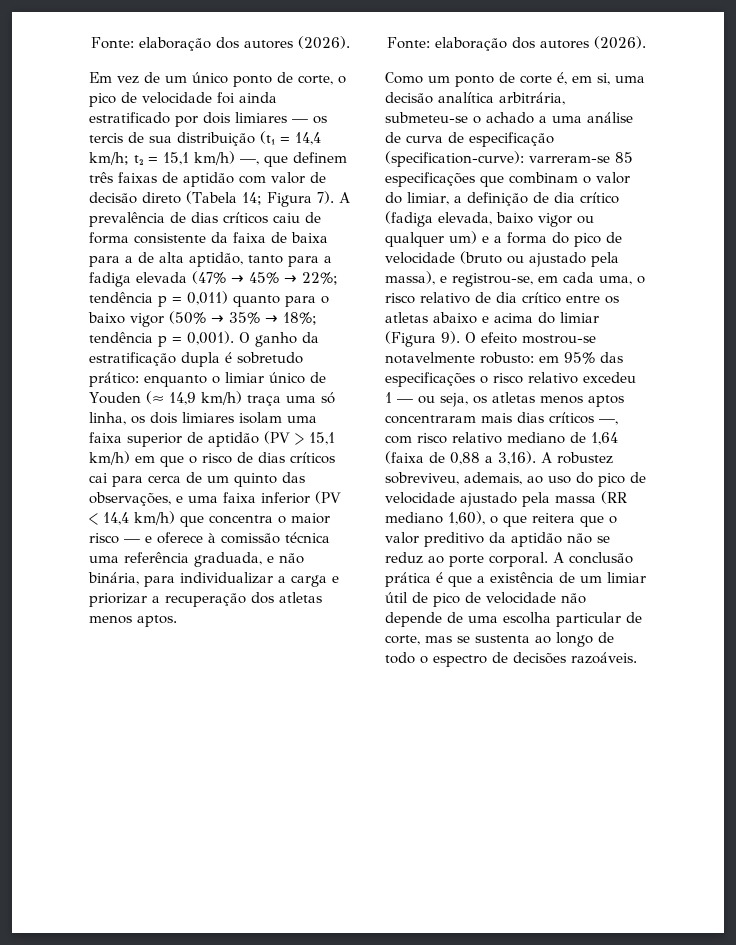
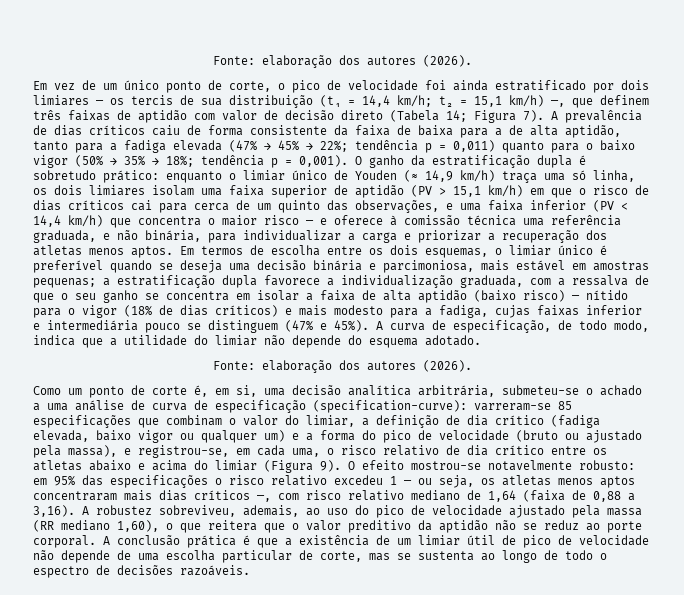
(177, 621) none -> [180,245,607,258] [33,260,649,273] [33,275,649,288] [33,290,628,303] [33,305,642,318] [33,320,649,333] [33,335,481,348] Em termos de escolha entre os dois esquemas, o limiar único é preferível quando se deseja uma decisão binária e parcimoniosa, mais estável em amostras pequenas; a estratificação dupla favorece a individualização graduada, com a ressalva de que o seu ganho se concentra em isolar a faixa de alta aptidão (baixo risco) — nítido para o vigor (18% de dias críticos) e mais modesto para a fadiga, cujas faixas inferior e intermediária pouco se distinguem (47% e 45%). A curva de especificação, de todo modo, indica que a utilidade do limiar não depende do esquema adotado.

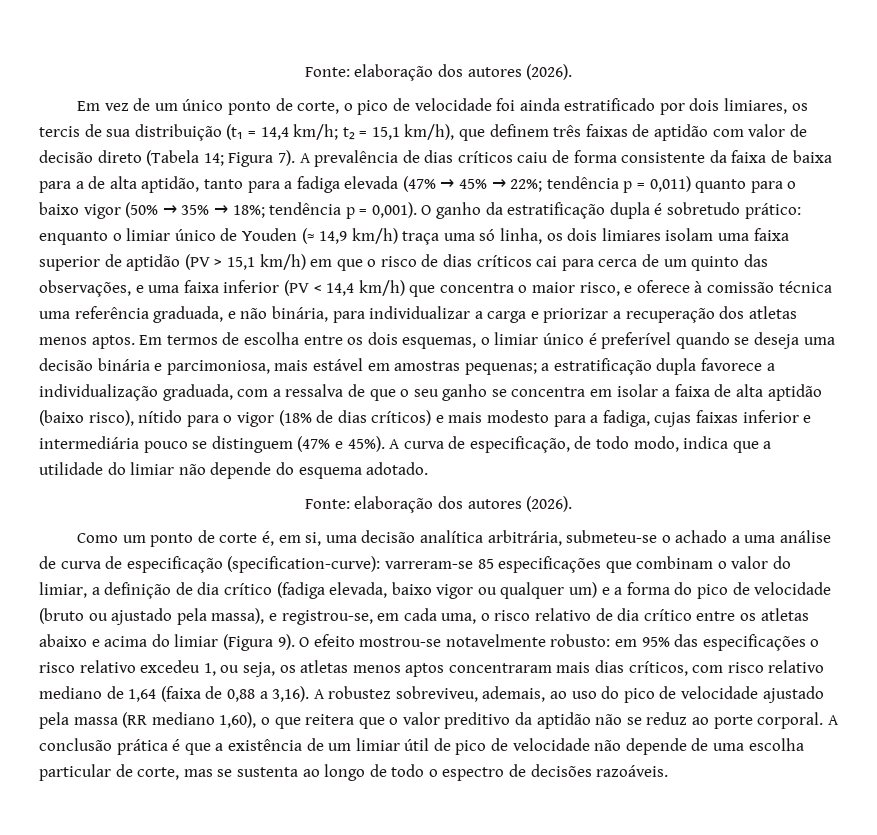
[33,95,104,106] limiares — -> [724,98,788,114] limiares,
[509,95,565,107] km/h) —, -> [404,124,455,140] km/h),
[264,215,314,225] risco — -> [579,282,620,296] risco,
[523,290,580,302] risco) — -> [88,410,134,426] risco),
[390,476,412,485] 1 — -> [203,663,216,676] 1,
[194,490,271,502] críticos —, -> [628,661,688,676] críticos,

